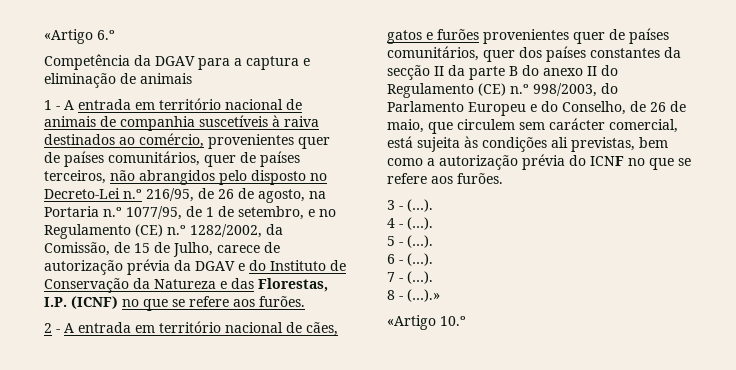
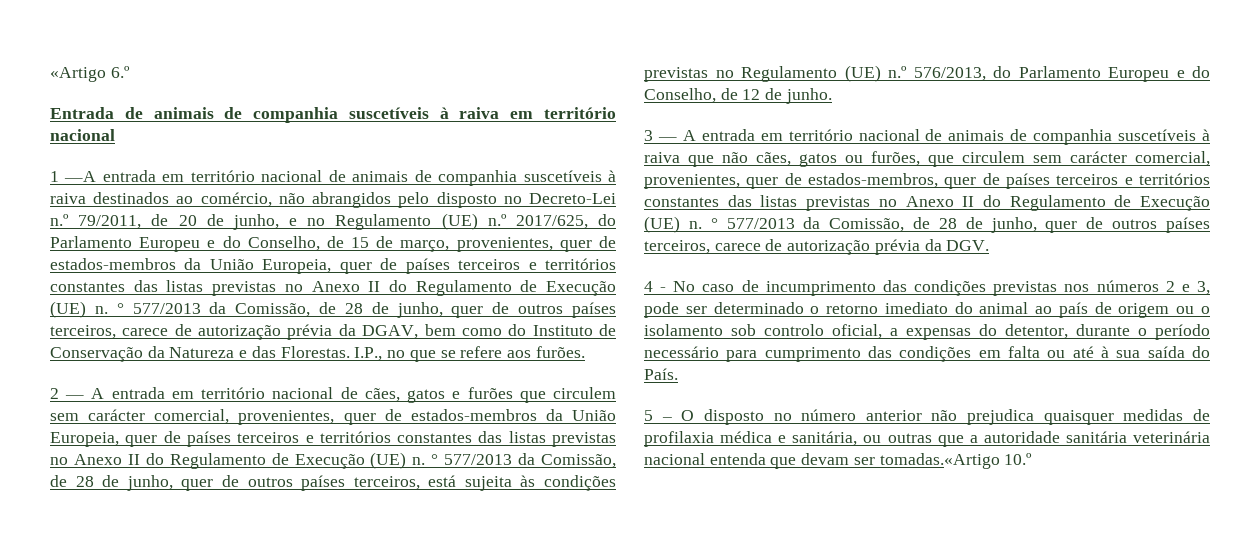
[44,54,310,70] [44,73,192,88] [44,100,74,110] Competência da DGAV para a captura e eliminação de animais // 1 - A -> [50,107,616,123] [50,129,115,141] [50,171,97,182] Entrada de animais de companhia suscetíveis à raiva em território nacional // 1 —A
[208,134,330,149] [44,151,300,167] [44,170,106,184] provenientes quer de países comunitários, quer de países terceiros, -> (272, 199) none
[146,188,326,203] [44,206,336,220] [44,224,283,239] [44,242,280,257] [44,259,245,275] 216/95, de 26 de agosto, na Portaria n.º 1077/95, de 1 de setembro, e no Regulamento (CE) n.º 1282/2002, da Comissão, de 15 de Julho, carece de autorização prévia da DGAV e -> [78,213,616,230] [50,236,616,252] [50,258,617,274] [50,280,616,296] [50,301,617,318] [50,324,502,340] 79/2011, de 20 de junho, e no Regulamento (UE) n.º 2017/625, do Parlamento Europeu e do Conselho, de 15 de março, provenientes, quer de estados-membros da União Europeia, quer de países terceiros e territórios constantes das listas previstas no Anexo II do Regulamento de Execução (UE) n. ° 577/2013 da Comissão, de 28 de junho, quer de outros países terceiros, carece de autorização prévia da DGAV, bem como
[258,278,328,292] [44,296,118,309] Florestas, I.P. (ICNF) -> [280,346,383,361] Florestas. I.P.,
[56,329,60,333] - -> [65,395,85,399] —
[483,28,669,44] [387,46,681,62] [387,65,618,80] [387,83,618,98] [387,101,686,116] [387,118,678,134] [387,136,668,152] [387,154,691,170] [387,173,503,184] [387,199,433,212] [387,217,433,230] [387,235,433,248] [387,253,433,266] [387,271,433,284] [387,289,440,302] [387,315,436,330] provenientes quer de países comunitários, quer dos países constantes da secção II da parte B do anexo II do Regulamento (CE) n.º 998/2003, do Parlamento Europeu e do Conselho, de 26 de maio, que circulem sem carácter comercial, está sujeita às condições ali previstas, bem como a autorização prévia do ICNF no que se refere aos furões. // 3 - (…). // 4 - (…). // 5 - (…). // 6 - (…). // 7 - (…). // 8 - (…).» // «Artigo -> [519,387,616,403] [50,409,616,425] [50,431,616,447] [50,452,616,469] [50,475,616,491] [644,65,1210,82] [644,88,832,104] [644,129,1210,145] [644,151,1210,167] [644,173,1210,189] [644,195,1210,211] [644,216,1210,233] [644,239,990,255] [644,280,1210,296] [644,302,1210,318] [644,324,1210,340] [644,346,1210,362] [644,368,678,380] [644,409,1210,425] [644,431,1210,447] [644,453,1000,469] que circulem sem carácter comercial, provenientes, quer de estados-membros da União Europeia, quer de países terceiros e territórios constantes das listas previstas no Anexo II do Regulamento de Execução (UE) n. ° 577/2013 da Comissão, de 28 de junho, quer de outros países terceiros, está sujeita às condições previstas no Regulamento (UE) n.º 576/2013, do Parlamento Europeu e do Conselho, de 12 de junho. // 3 — A entrada em território nacional de animais de companhia suscetíveis à raiva que não cães, gatos ou furões, que circulem sem carácter comercial, provenientes, quer de estados-membros, quer de países terceiros e territórios constantes das listas previstas no Anexo II do Regulamento de Execução (UE) n. ° 577/2013 da Comissão, de 28 de junho, quer de outros países terceiros, carece de autorização prévia da DGV. // 4 - No caso de incumprimento das condições previstas nos números 2 e 3, pode ser determinado o retorno imediato do animal ao país de origem ou o isolamento sob controlo oficial, a expensas do detentor, durante o período necessário para cumprimento das condições em falta ou até à sua saída do País. // 5 – O disposto no número anterior não prejudica quaisquer medidas de profilaxia médica e sanitária, ou outras que a autoridade sanitária veterinária nacional entenda que devam ser tomadas.«Artigo

